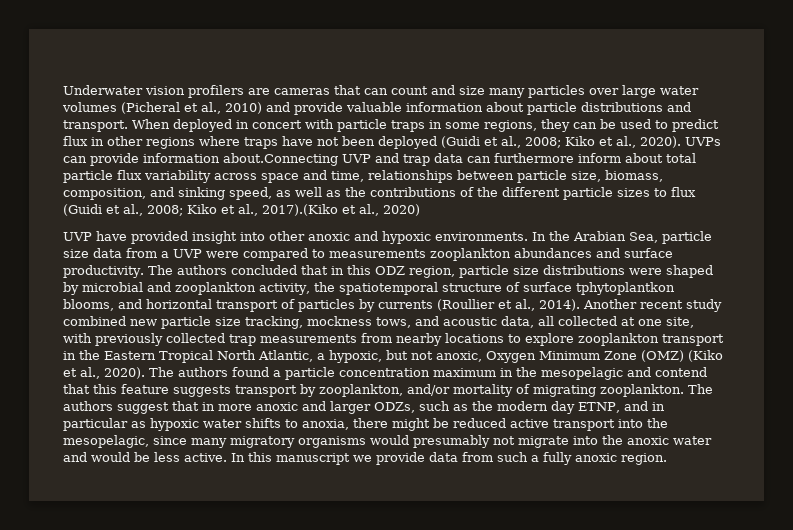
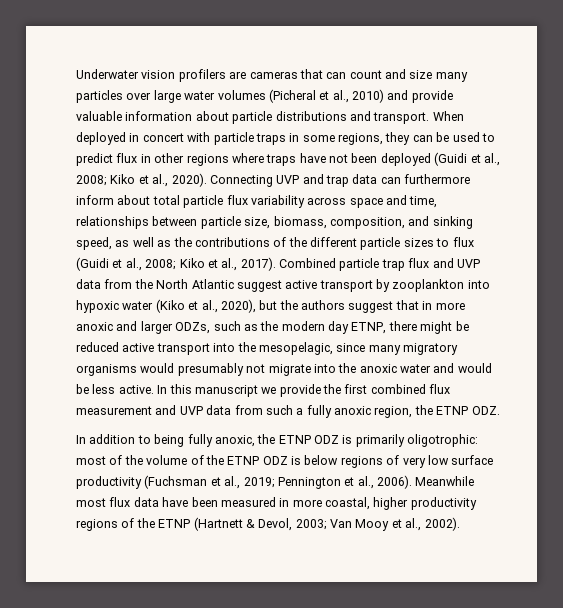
[685,137,721,146] [63,153,338,166] UVPs can provide information about.Connecting -> [209,175,273,187] Connecting
[262,204,420,216] [63,231,712,244] [63,248,673,261] [63,265,713,278] [63,282,675,295] [63,299,722,312] [63,316,694,329] [63,333,724,346] [63,350,723,363] [63,367,707,380] [63,384,713,397] 2017).(Kiko et al., 2020) // UVP have provided insight into other anoxic and hypoxic environments. In the Arabian Sea, particle size data from a UVP were compared to measurements zooplankton abundances and surface productivity. The authors concluded that in this ODZ region, particle size distributions were shaped by microbial and zooplankton activity, the spatiotemporal structure of surface tphytoplantkon blooms, and horizontal transport of particles by currents (Roullier et al., 2014). Another recent study combined new particle size tracking, mockness tows, and acoustic data, all collected at one site, with previously collected trap measurements from nearby locations to explore zooplankton transport in the Eastern Tropical North Atlantic, a hypoxic, but not anoxic, Oxygen Minimum Zone (OMZ) (Kiko et al., 2020). The authors found a particle concentration maximum in the mesopelagic and contend that this feature suggests transport by zooplankton, and/or mortality of migrating zooplankton. The -> [240,257,480,271] [76,279,490,292] [76,299,298,313] 2017). Combined particle trap flux and UVP data from the North Atlantic suggest active transport by zooplankton into hypoxic water (Kiko et al., 2020), but the
[623,401,665,411] [63,418,349,431] and in particular as hypoxic water shifts to anoxia, -> (387, 328) none
(425, 458) none -> [323,384,451,394] [76,405,203,415] the first combined flux measurement and UVP
[621,453,667,465] region. -> [374,405,500,418] [76,434,479,447] [76,455,494,468] [76,475,475,489] [76,497,477,510] [76,517,460,531] region, the ETNP ODZ. // In addition to being fully anoxic, the ETNP ODZ is primarily oligotrophic: most of the volume of the ETNP ODZ is below regions of very low surface productivity (Fuchsman et al., 2019; Pennington et al., 2006). Meanwhile most flux data have been measured in more coastal, higher productivity regions of the ETNP (Hartnett & Devol, 2003; Van Mooy et al., 2002).

